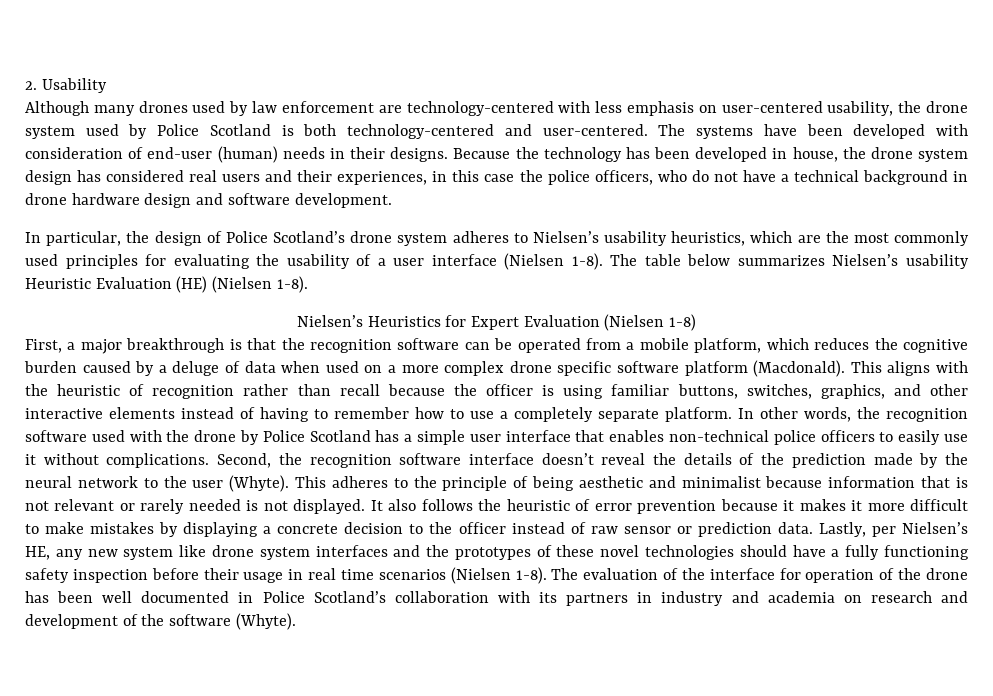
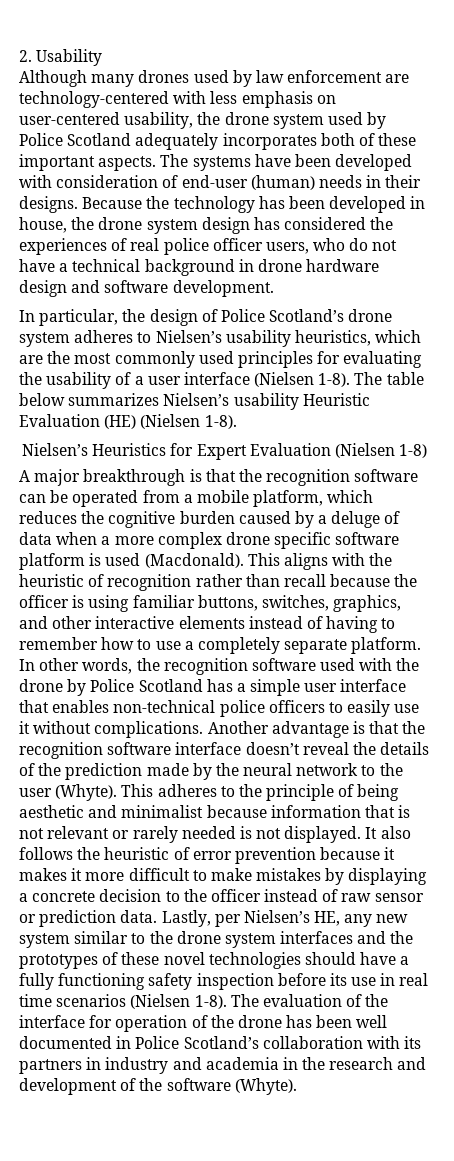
[281,124,648,139] is both technology-centered and user-centered. -> [135,133,417,150] [19,154,157,171] adequately incorporates both of these important aspects.
[189,170,653,185] real users and their experiences, in this case the police officers, -> [370,217,394,230] [19,238,309,255] the experiences of real police officer users,
[25,339,76,353] First, a -> [19,470,30,482] A
[325,361,383,373] used on -> (98, 538) none
(748, 368) none -> [89,553,141,566] is used
[217,453,272,468] Second, -> [207,721,400,738] Another advantage is that
[179,545,207,557] like -> [74,931,173,944] similar to the
[203,568,284,583] their usage -> [329,973,377,986] its use
[843,595,862,603] on -> [282,1057,326,1070] in the

